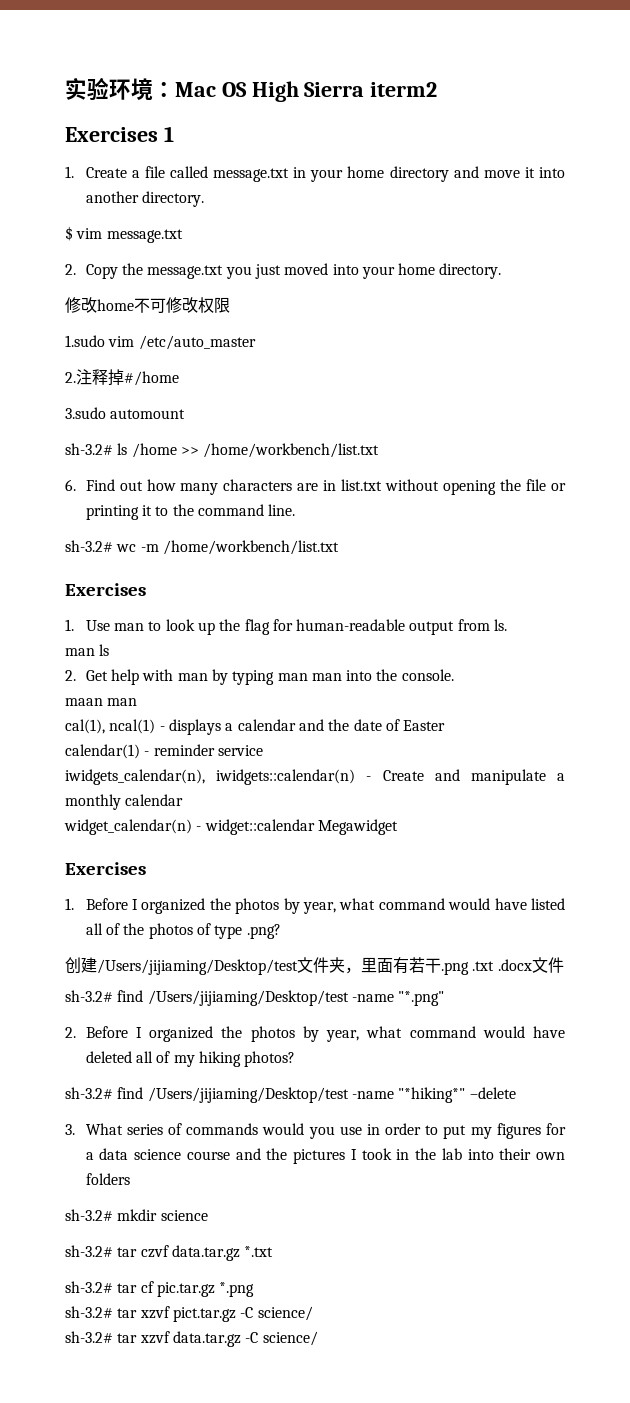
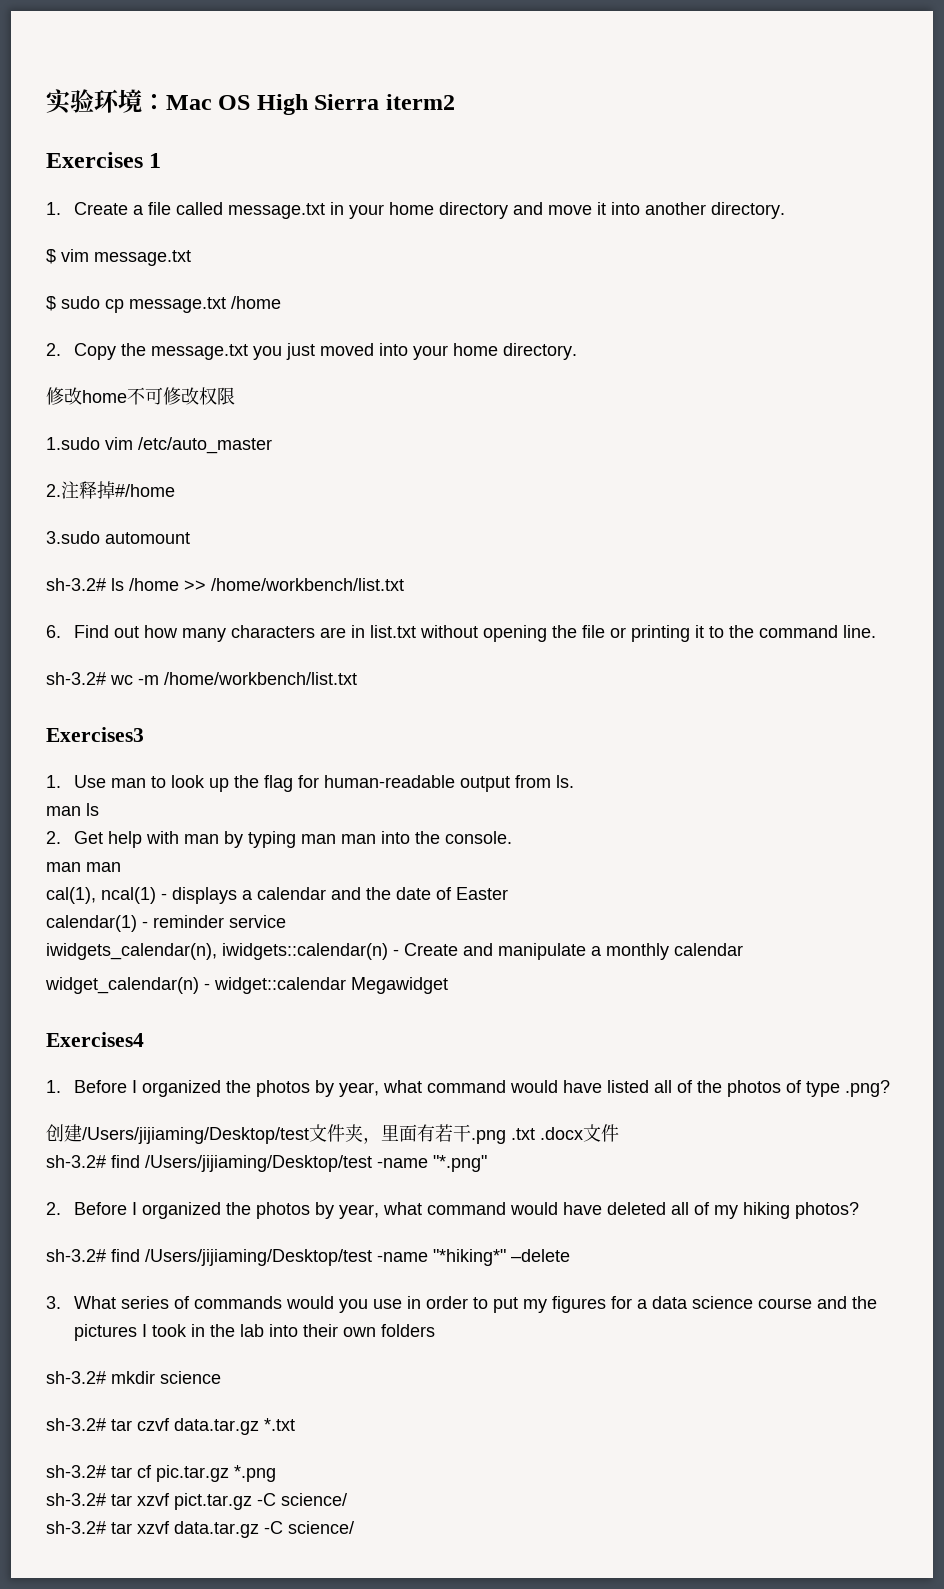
(183, 236) none -> [46,296,281,313] // $ sudo cp message.txt /home
[65,583,146,596] Exercises -> [46,727,144,742] Exercises3
[65,698,103,706] maan -> [46,862,81,872] man
[65,862,146,875] Exercises -> [46,1032,144,1047] Exercises4

